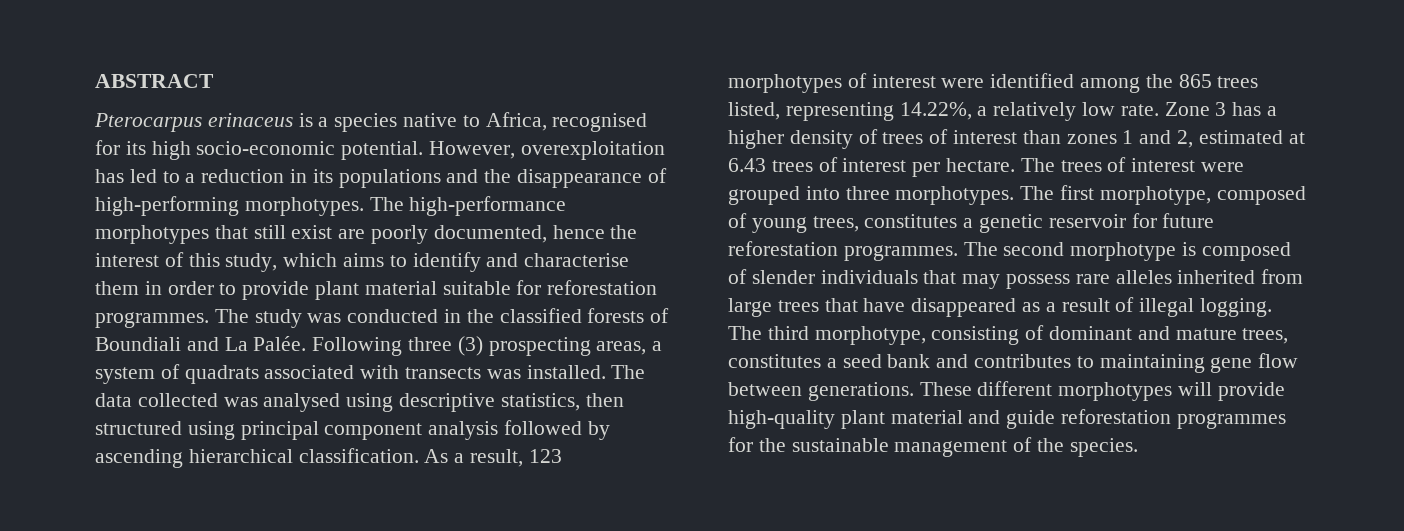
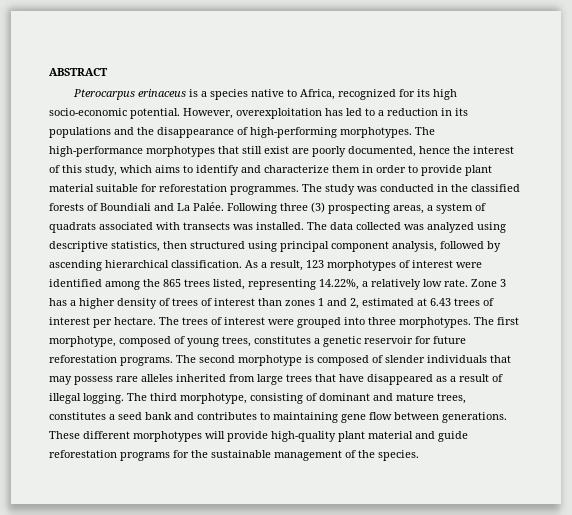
[552,113,648,132] recognised -> [337,89,396,100] recognized
[524,253,630,267] characterise -> [264,165,329,173] characterize
[263,393,341,412] analysed -> [427,222,474,233] analyzed
[428,421,499,440] analysis -> [392,241,437,252] analysis,
[843,245,958,261] programmes. -> [120,357,173,366] programs.
[1176,413,1286,429] programmes -> [120,452,170,461] programs

